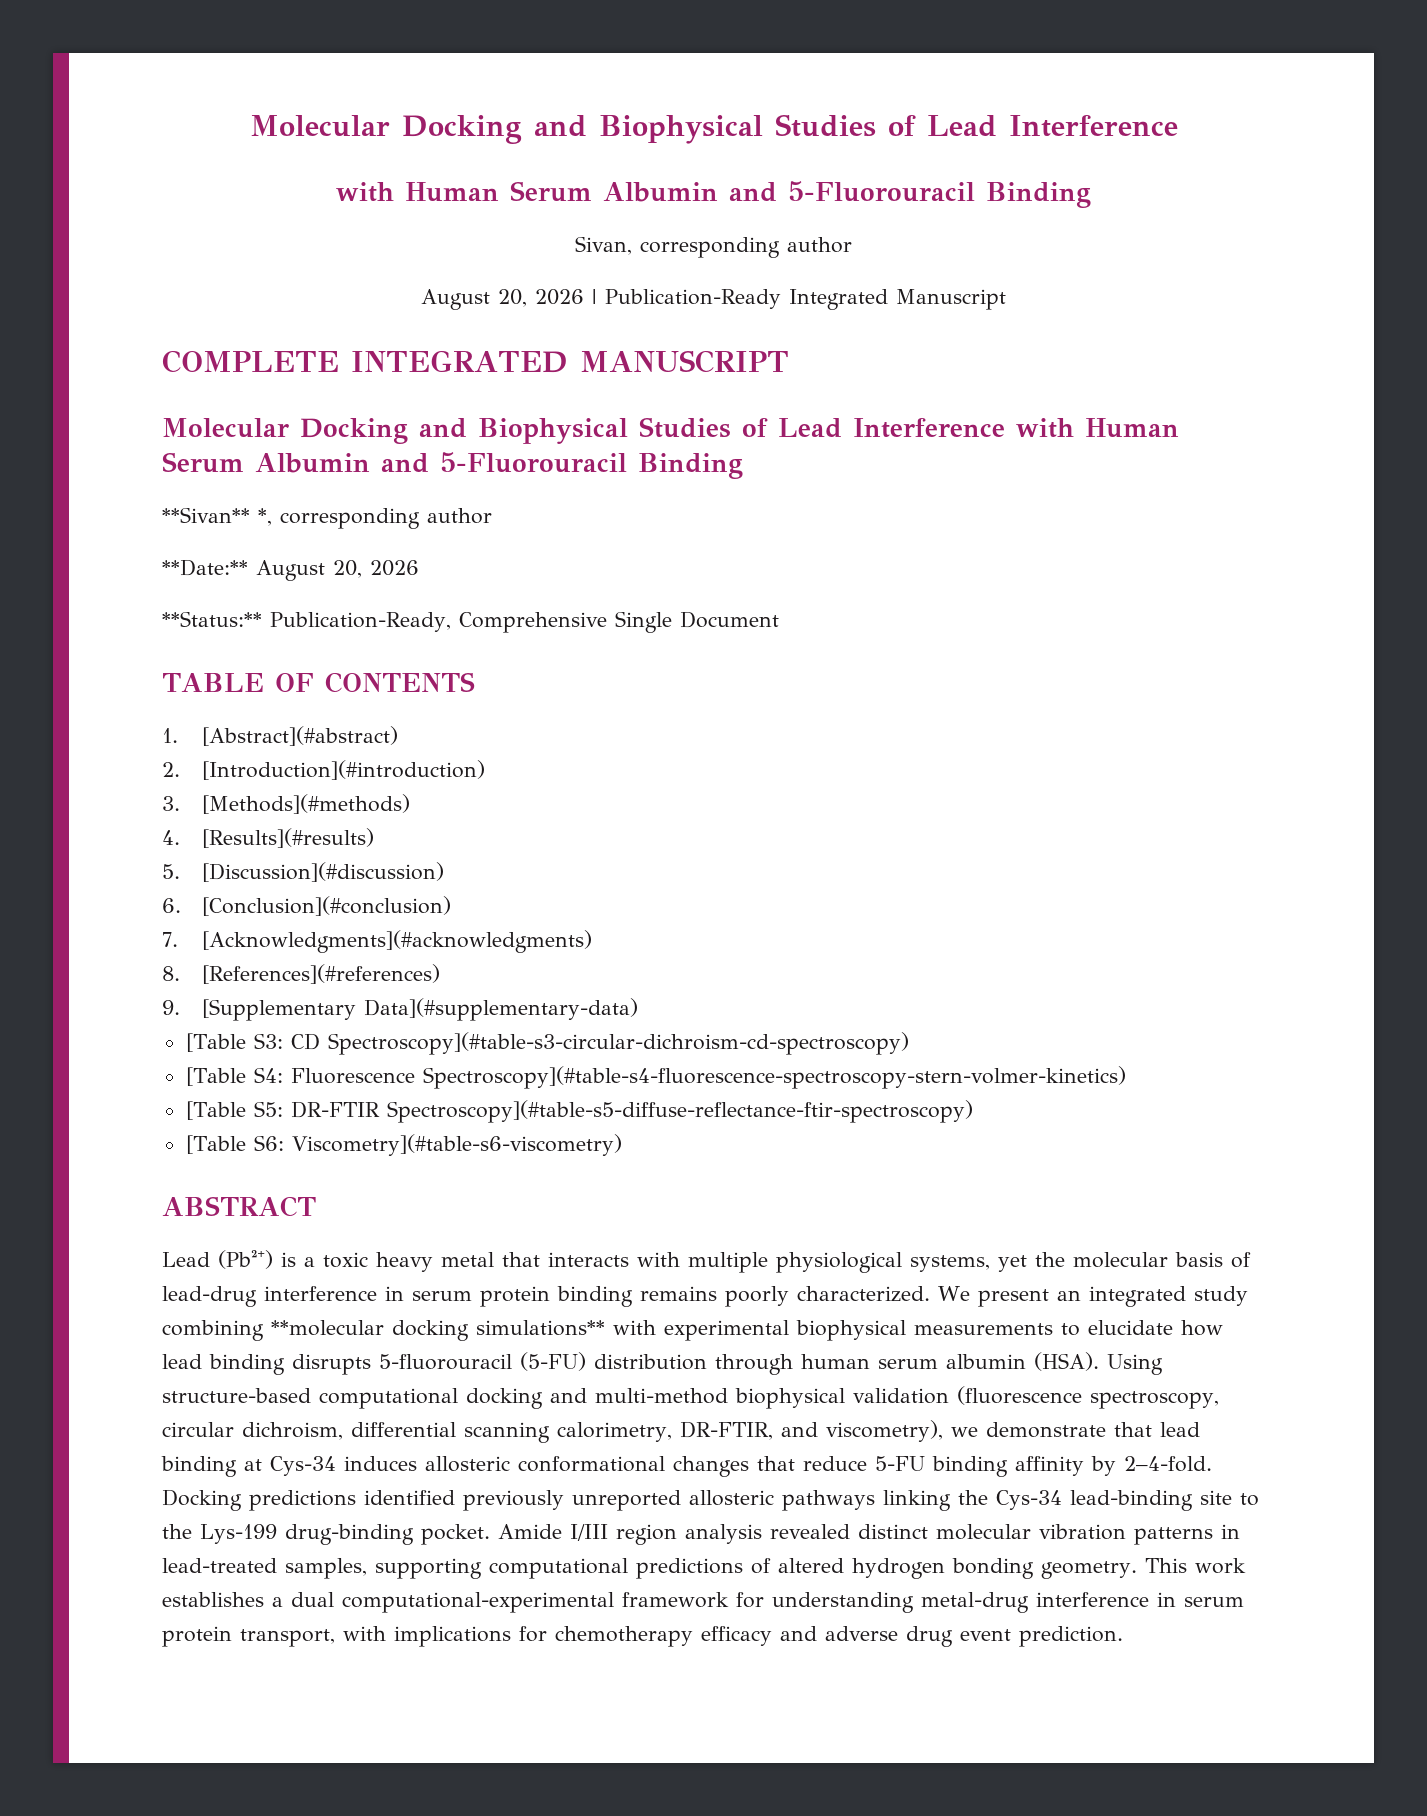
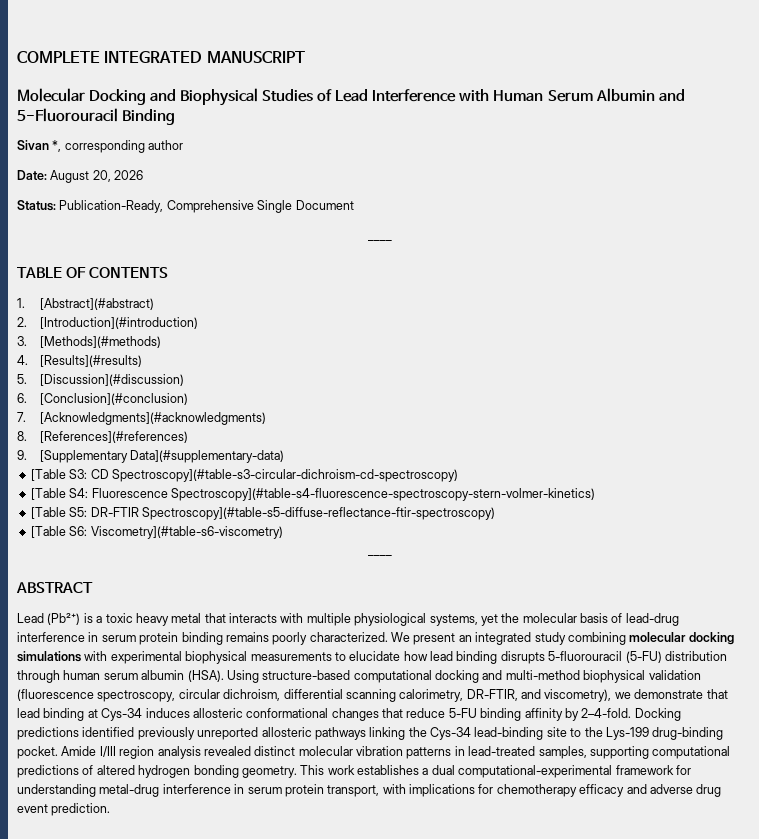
[249,114,1178,144] [336,181,1091,208] [575,236,852,258] [421,289,1006,310] Molecular Docking and Biophysical Studies of Lead Interference // with Human Serum Albumin and 5-Fluorouracil Binding // Sivan, corresponding author // August 20, 2026 | Publication-Ready Integrated Manuscript // -> (17, 57) none
[162,507,250,523] **Sivan** -> [17,140,49,150] Sivan
[162,559,248,576] **Date:** -> [17,170,47,180] Date:
[162,611,262,627] **Status:** -> [17,200,56,211] Status:
(779, 619) none -> [367,240,392,241] // ____
(622, 1145) none -> [367,555,392,556] // ____
[271,1320,605,1341] **molecular docking simulations** -> [629,632,734,645] [17,651,81,662] molecular docking simulations

